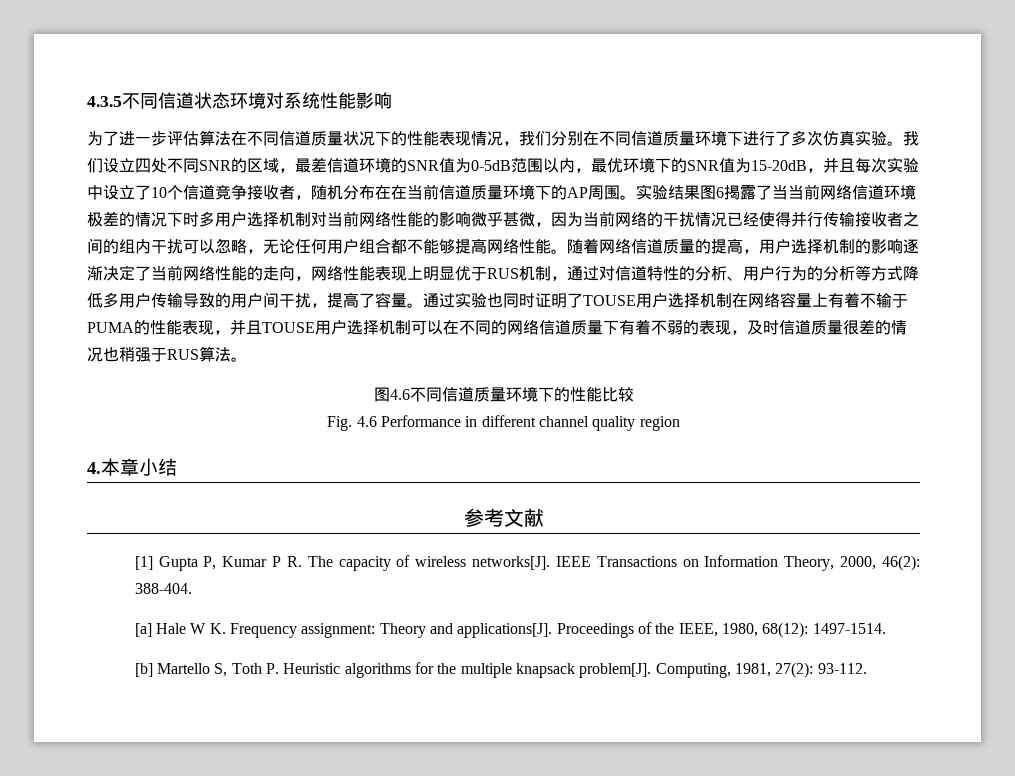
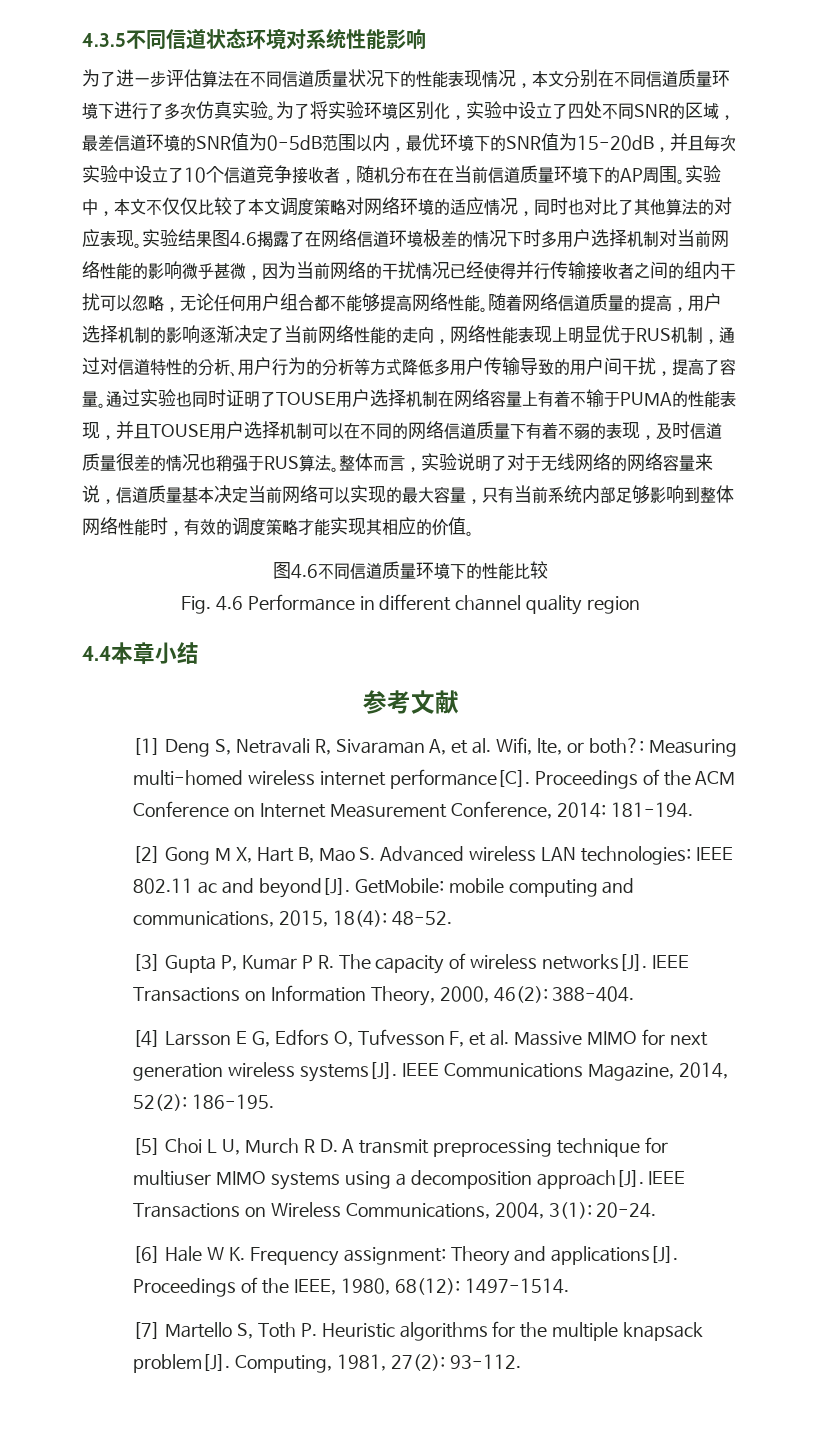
[519,131,551,146] 我们 -> [532,70,564,88] 本文
[903,131,919,146] [87,158,135,173] 我们设立 -> [276,101,568,120] 为了将实验环境区别化，实验中设立了
[668,184,820,200] 结果图6揭露了当当前 -> [82,197,732,216] [82,229,321,248] 中，本文不仅仅比较了本文调度策略对网络环境的适应情况，同时也对比了其他算法的对应表现。实验结果图4.6揭露了在
(247, 359) none -> [339,453,713,472] [82,485,734,504] [82,517,474,536] 整体而言，实验说明了对于无线网络的网络容量来说，信道质量基本决定当前网络可以实现的最大容量，只有当前系统内部足够影响到整体网络性能时，有效的调度策略才能实现其相应的价值。
[87,462,101,474] 4. -> [82,646,111,661] 4.4
(153, 563) none -> [165,737,738,757] [133,769,736,789] [133,801,693,819] [133,846,733,865] [133,878,635,898] [133,910,452,927] [133,954,161,971] Deng S, Netravali R, Sivaraman A, et al. Wifi, lte, or both?: Measuring multi-homed wireless internet performance[C]. Proceedings of the ACM Conference on Internet Measurement Conference, 2014: 181-194. // [2] Gong M X, Hart B, Mao S. Advanced wireless LAN technologies: IEEE 802.11 ac and beyond[J]. GetMobile: mobile computing and communications, 2015, 18(4): 48-52. // [3]
[134,623,152,637] [a] -> [133,1029,708,1047] [133,1062,728,1082] [133,1094,275,1111] [133,1137,668,1157] [133,1170,686,1190] [133,1202,657,1219] [133,1246,161,1263] [4] Larsson E G, Edfors O, Tufvesson F, et al. Massive MIMO for next generation wireless systems[J]. IEEE Communications Magazine, 2014, 52(2): 186-195. // [5] Choi L U, Murch R D. A transmit preprocessing technique for multiuser MIMO systems using a decomposition approach[J]. IEEE Transactions on Wireless Communications, 2004, 3(1): 20-24. // [6]
[134,663,153,677] [b] -> [133,1322,161,1339] [7]

